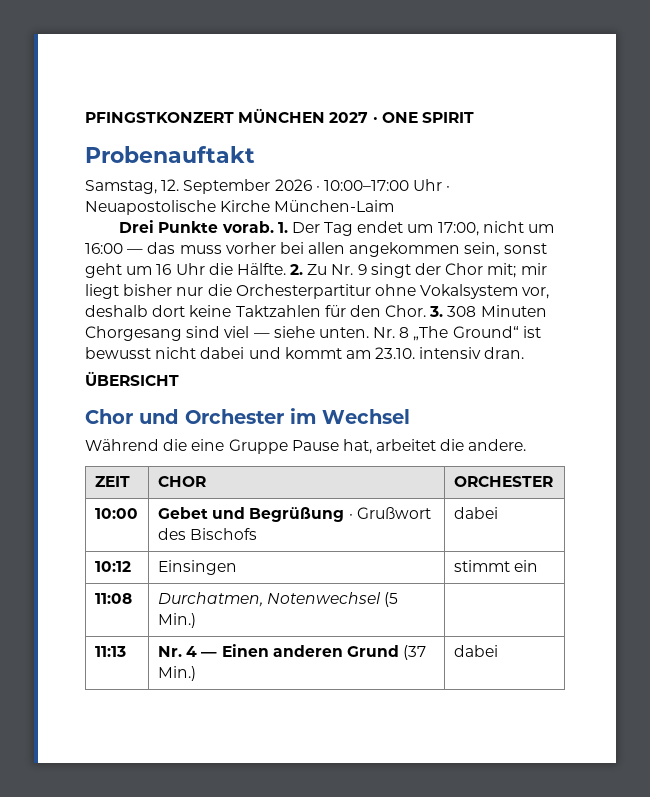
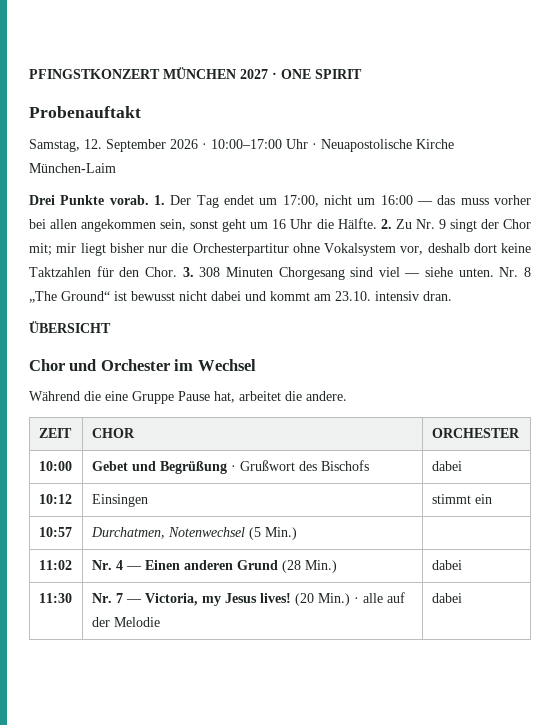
[94,593,132,604] 11:08 -> [38,527,72,537] 10:57
[94,646,126,657] 11:13 -> [38,560,72,570] 11:02
[403,645,427,660] (37 -> [281,560,301,573] (28
(498, 651) none -> [38,593,72,603] [91,592,405,606] [91,617,160,627] [431,593,462,603] // 11:30 | Nr. 7 — Victoria, my Jesus lives! (20 Min.) · alle auf der Melodie | dabei

